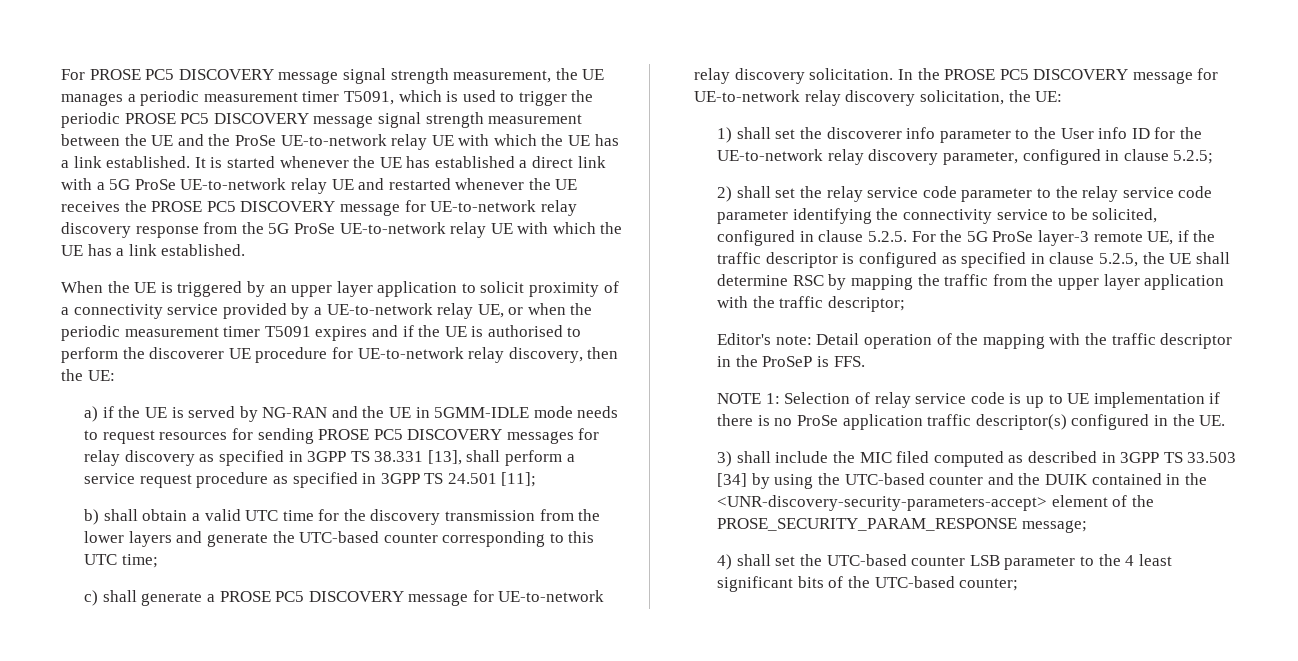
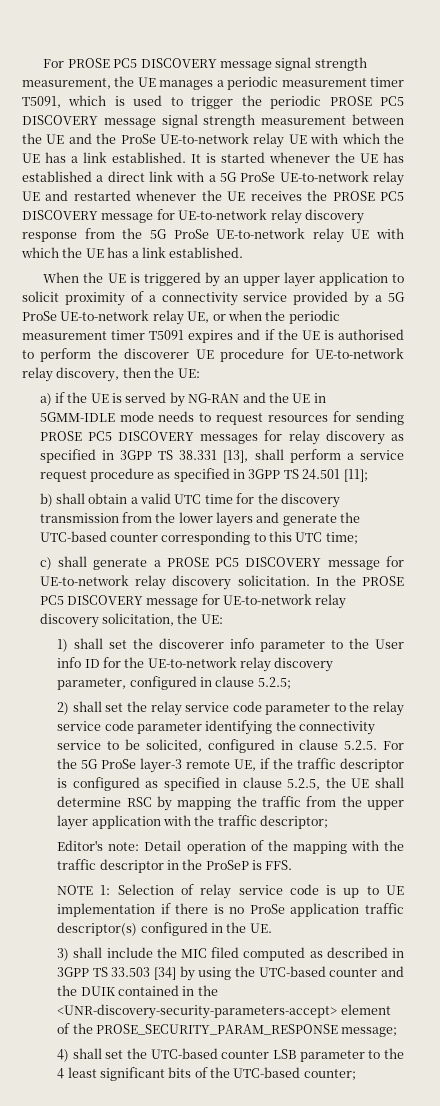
(322, 311) none -> [388,292,406,302] [22,311,57,321] 5G ProSe

